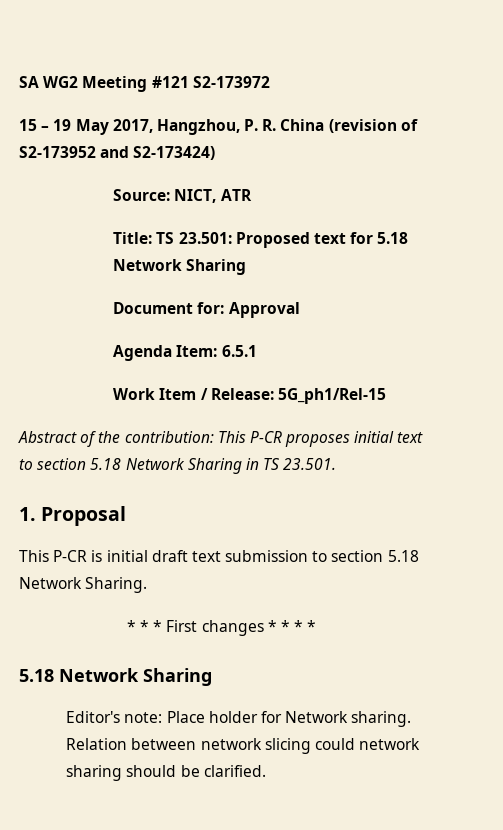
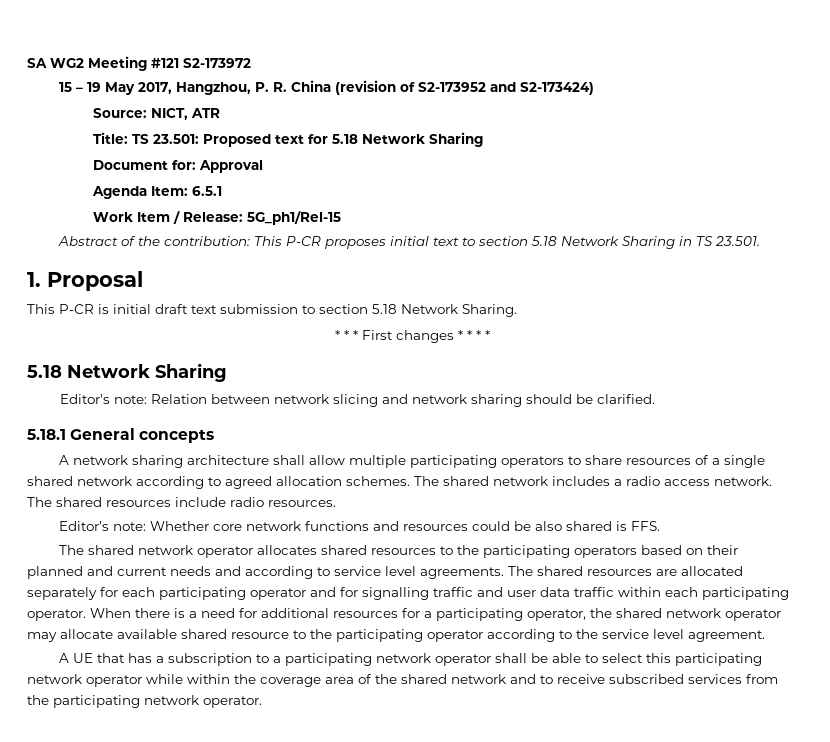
[166,711,412,727] Place holder for Network sharing. -> (148, 399) none
[314,738,355,750] could -> [382,394,409,404] and
(266, 771) none -> [27,428,215,443] [58,455,765,468] [27,476,772,489] [27,497,336,507] [58,521,660,531] [58,545,738,558] [27,566,743,579] [27,587,789,600] [27,608,781,621] [27,629,765,642] [58,653,762,666] [27,674,778,687] [27,695,262,708] // 5.18.1 General concepts // A network sharing architecture shall allow multiple participating operators to share resources of a single shared network according to agreed allocation schemes. The shared network includes a radio access network. The shared resources include radio resources. // Editor’s note: Whether core network functions and resources could be also shared is FFS. // The shared network operator allocates shared resources to the participating operators based on their planned and current needs and according to service level agreements. The shared resources are allocated separately for each participating operator and for signalling traffic and user data traffic within each participating operator. When there is a need for additional resources for a participating operator, the shared network operator may allocate available shared resource to the participating operator according to the service level agreement. // A UE that has a subscription to a participating network operator shall be able to select this participating network operator while within the coverage area of the shared network and to receive subscribed services from the participating network operator.

